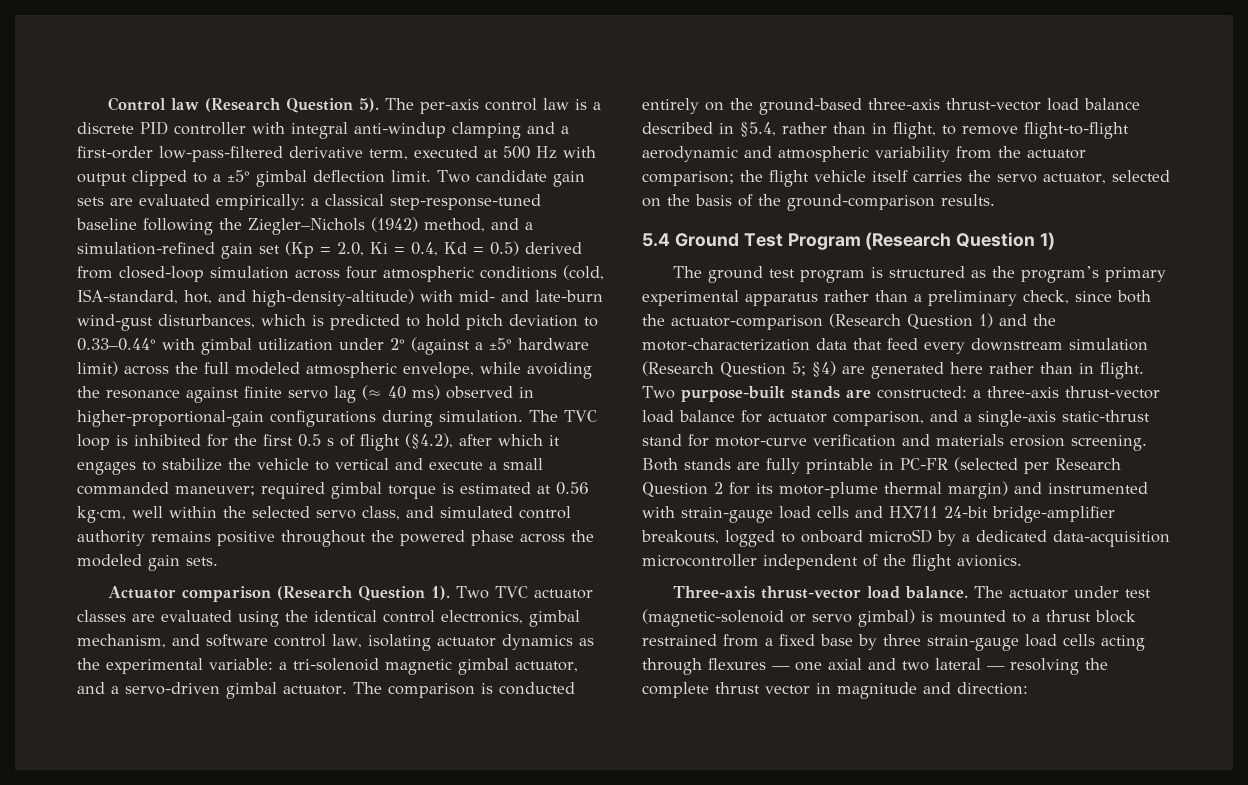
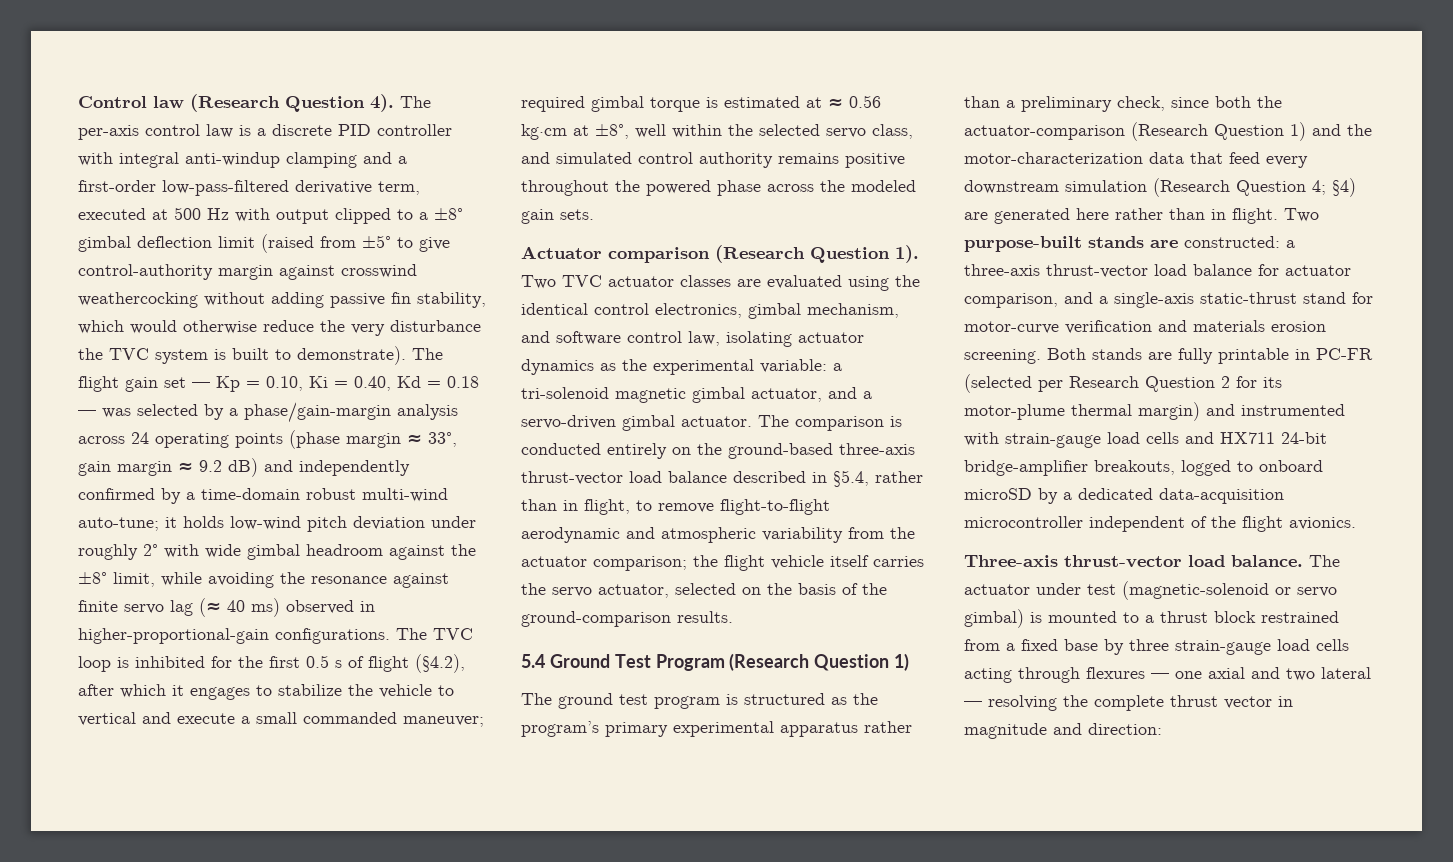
[359,98,380,112] 5). -> [370,94,394,112] 4).
[227,170,250,182] ±5° -> [434,208,463,220] ±8°
[391,170,585,187] [77,194,541,210] [76,217,533,235] [77,241,364,259] limit. Two candidate gain sets are evaluated empirically: a classical step-response-tuned baseline following the Ziegler–Nichols (1942) method, and a simulation-refined gain set (Kp = 2.0, -> [218,234,450,253] [78,264,417,280] [78,292,486,308] [78,320,481,336] [78,346,443,365] [78,376,303,392] limit (raised from ±5° to give control-authority margin against crosswind weathercocking without adding passive fin stability, which would otherwise reduce the very disturbance the TVC system is built to demonstrate). The flight gain set — Kp = 0.10,
[411,242,438,256] 0.4, -> [354,376,391,391] 0.40,
[490,241,582,256] [77,265,604,282] [77,289,603,307] [77,314,598,331] [77,337,589,355] [77,361,474,378] 0.5) derived from closed-loop simulation across four atmospheric conditions (cold, ISA-standard, hot, and high-density-altitude) with mid- and late-burn wind-gust disturbances, which is predicted to hold pitch deviation to 0.33–0.44° with gimbal utilization under 2° (against a ±5° hardware limit) across the full modeled atmospheric envelope, -> [447,376,479,388] [78,402,458,423] [78,430,457,449] [78,458,410,477] [78,488,448,504] [78,516,476,532] [78,544,476,560] [78,572,155,587] 0.18 — was selected by a phase/gain-margin analysis across 24 operating points (phase margin ≈ 33°, gain margin ≈ 9.2 dB) and independently confirmed by a time-domain robust multi-wind auto-tune; it holds low-wind pitch deviation under roughly 2° with wide gimbal headroom against the ±8° limit,
[270,410,523,427] configurations during simulation. -> [275,628,390,644] configurations.
[556,482,589,495] [77,506,126,523] 0.56 kg·cm, -> [828,95,881,108] [521,124,629,140] ≈ 0.56 kg·cm at ±8°,
[792,362,806,376] 5; -> [1312,180,1326,195] 4;

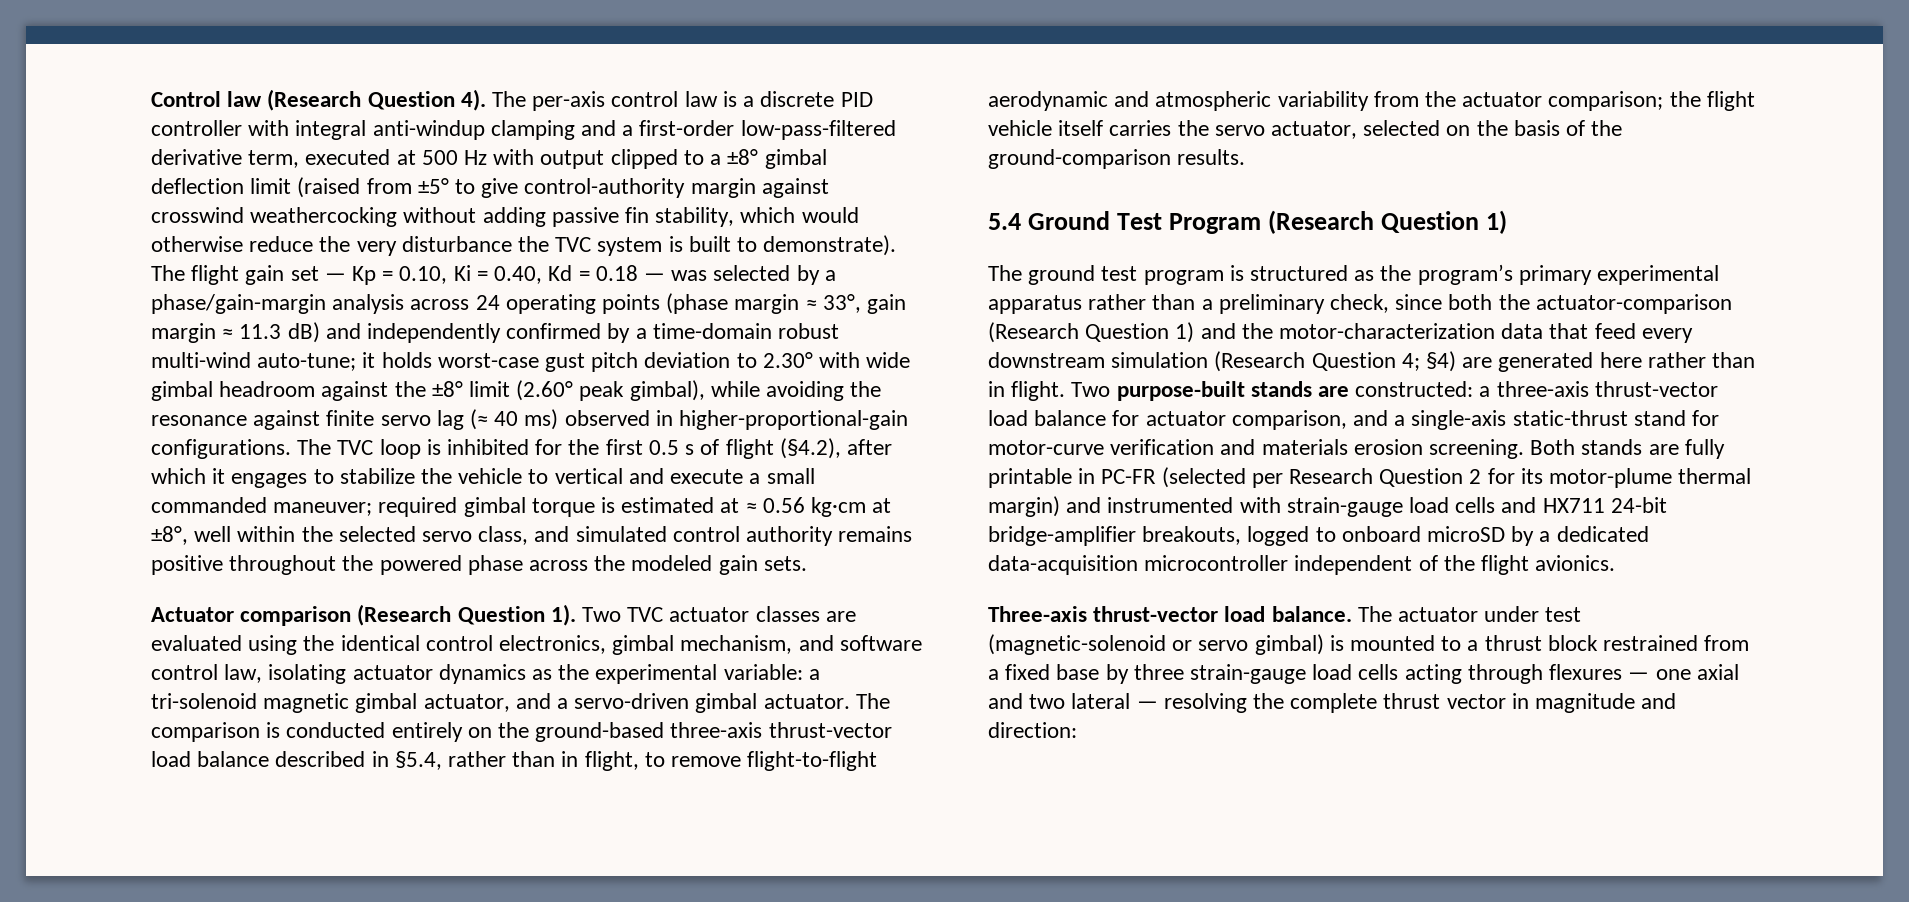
[199,460,222,472] 9.2 -> [239,324,282,339] 11.3
[230,516,476,532] [78,544,158,560] low-wind pitch deviation under roughly 2° -> [437,352,813,372] worst-case gust pitch deviation to 2.30°
[113,572,155,587] limit, -> [469,380,705,401] limit (2.60° peak gimbal),

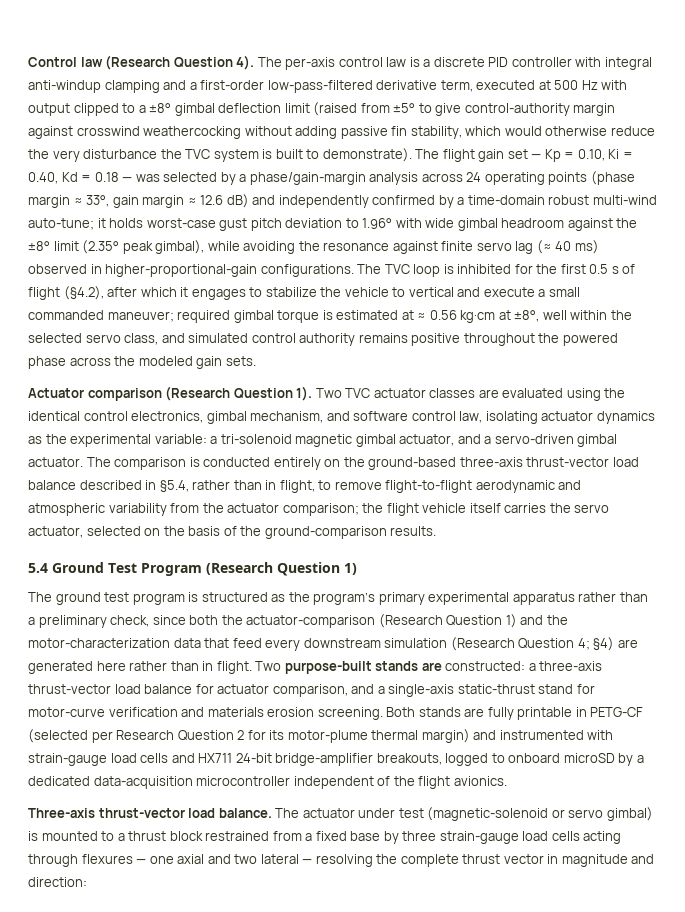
[239,324,282,339] 11.3 -> [200,195,224,205] 12.6
[762,352,813,368] 2.30° -> [362,218,393,229] 1.96°
[516,380,574,401] (2.60° -> [82,240,120,254] (2.35°
[1101,469,1157,484] PC-FR -> [590,707,644,717] PETG-CF

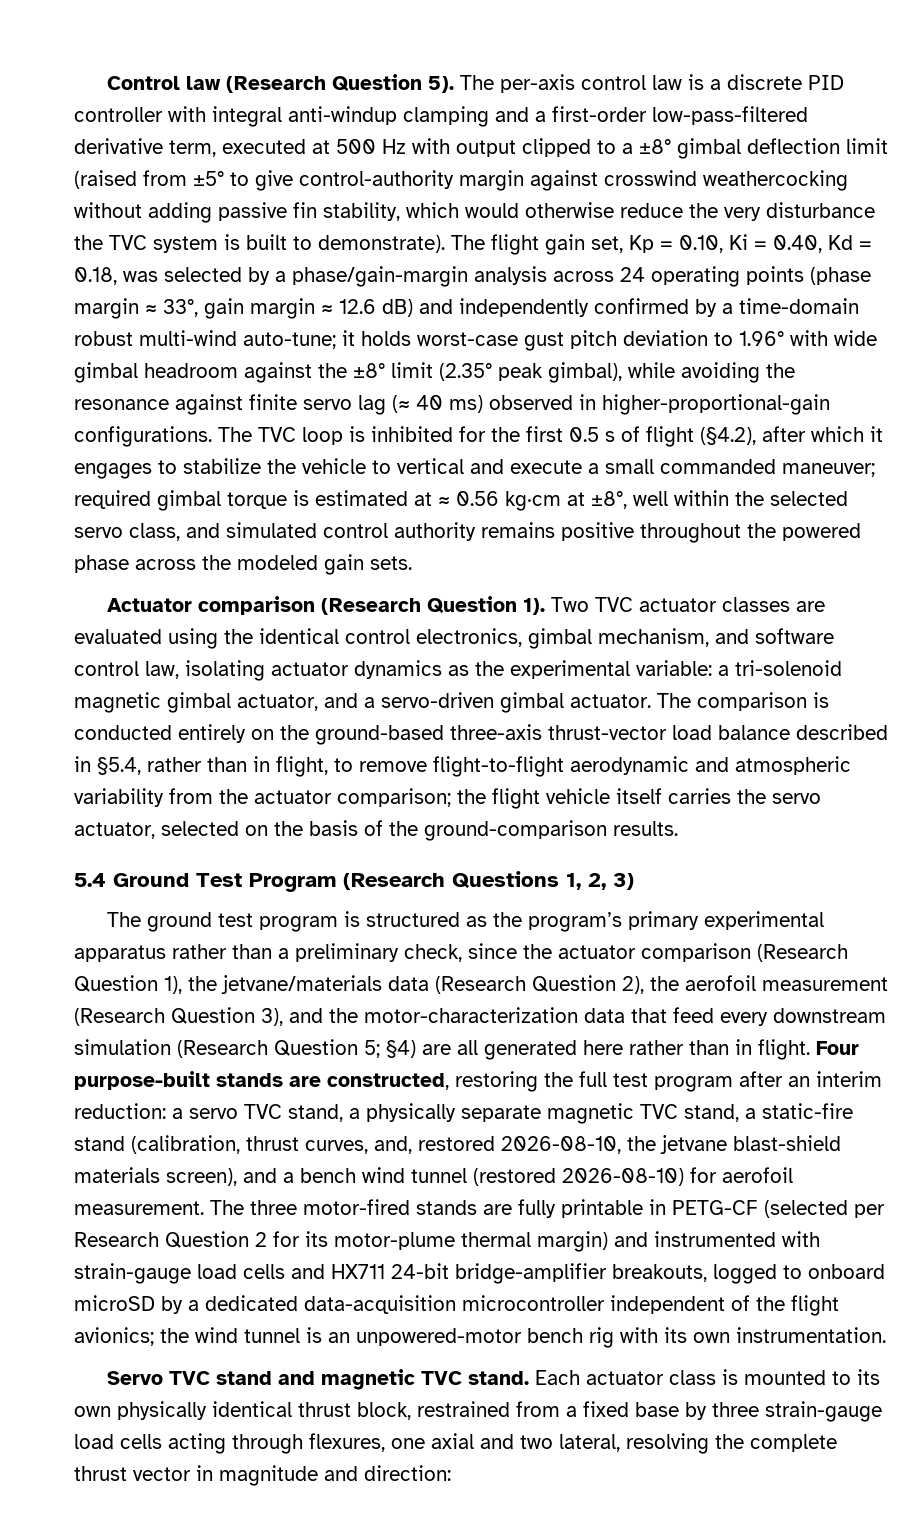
[236,55,255,70] 4). -> [428,76,455,93] 5).
[507,149,542,159] set — -> [591,236,623,253] set,
[94,172,133,182] 0.18 — -> [74,267,117,285] 0.18,
[277,562,357,576] Question 1) -> [452,871,634,890] Questions 1, 2, 3)
[189,614,517,628] both the actuator-comparison (Research Question 1) -> [523,943,848,962] [74,975,888,994] [74,1007,283,1026] the actuator comparison (Research Question 1), the jetvane/materials data (Research Question 2), the aerofoil measurement (Research Question 3),
[577,638,590,650] 4; -> [364,1040,380,1058] 5;
(638, 643) none -> [457,1040,478,1055] all
[255,661,282,671] Two -> [816,1041,859,1055] Four
[445,661,603,671] [28,684,595,697] [28,707,416,720] constructed: a three-axis thrust-vector load balance for actuator comparison, and a single-axis static-thrust stand for motor-curve verification and materials erosion screening. Both -> [327,1071,882,1092] [74,1103,853,1124] [74,1135,841,1154] [74,1167,793,1186] [74,1199,410,1215] constructed, restoring the full test program after an interim reduction: a servo TVC stand, a physically separate magnetic TVC stand, a static-fire stand (calibration, thrust curves, and, restored 2026-08-10, the jetvane blast-shield materials screen), and a bench wind tunnel (restored 2026-08-10) for aerofoil measurement. The three motor-fired
[453,776,507,786] [28,807,653,821] [28,831,203,841] avionics. // Three-axis thrust-vector load balance. The actuator under test (magnetic-solenoid or servo gimbal) is mounted to a thrust block -> [74,1327,886,1348] [107,1369,881,1390] [74,1401,411,1420] avionics; the wind tunnel is an unpowered-motor bench rig with its own instrumentation. // Servo TVC stand and magnetic TVC stand. Each actuator class is mounted to its own physically identical thrust block,
[81,854,147,864] flexures — -> [309,1433,385,1452] flexures,
[260,854,313,864] lateral — -> [559,1434,620,1452] lateral,

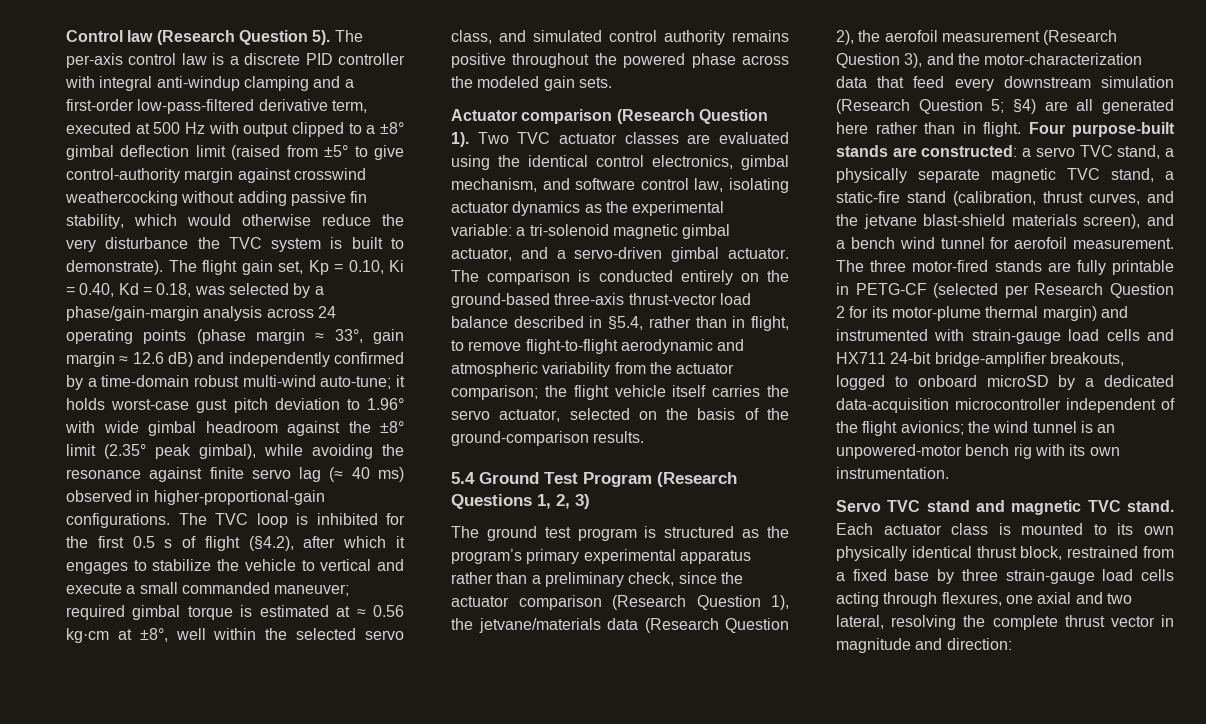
[327,1071,882,1092] [74,1103,166,1119] constructed, restoring the full test program after an interim reduction: -> [921,145,1018,157] constructed:
[374,1136,621,1154] and, restored 2026-08-10, -> [1147,191,1174,203] and
[473,1168,684,1186] (restored 2026-08-10) -> (985, 243) none

